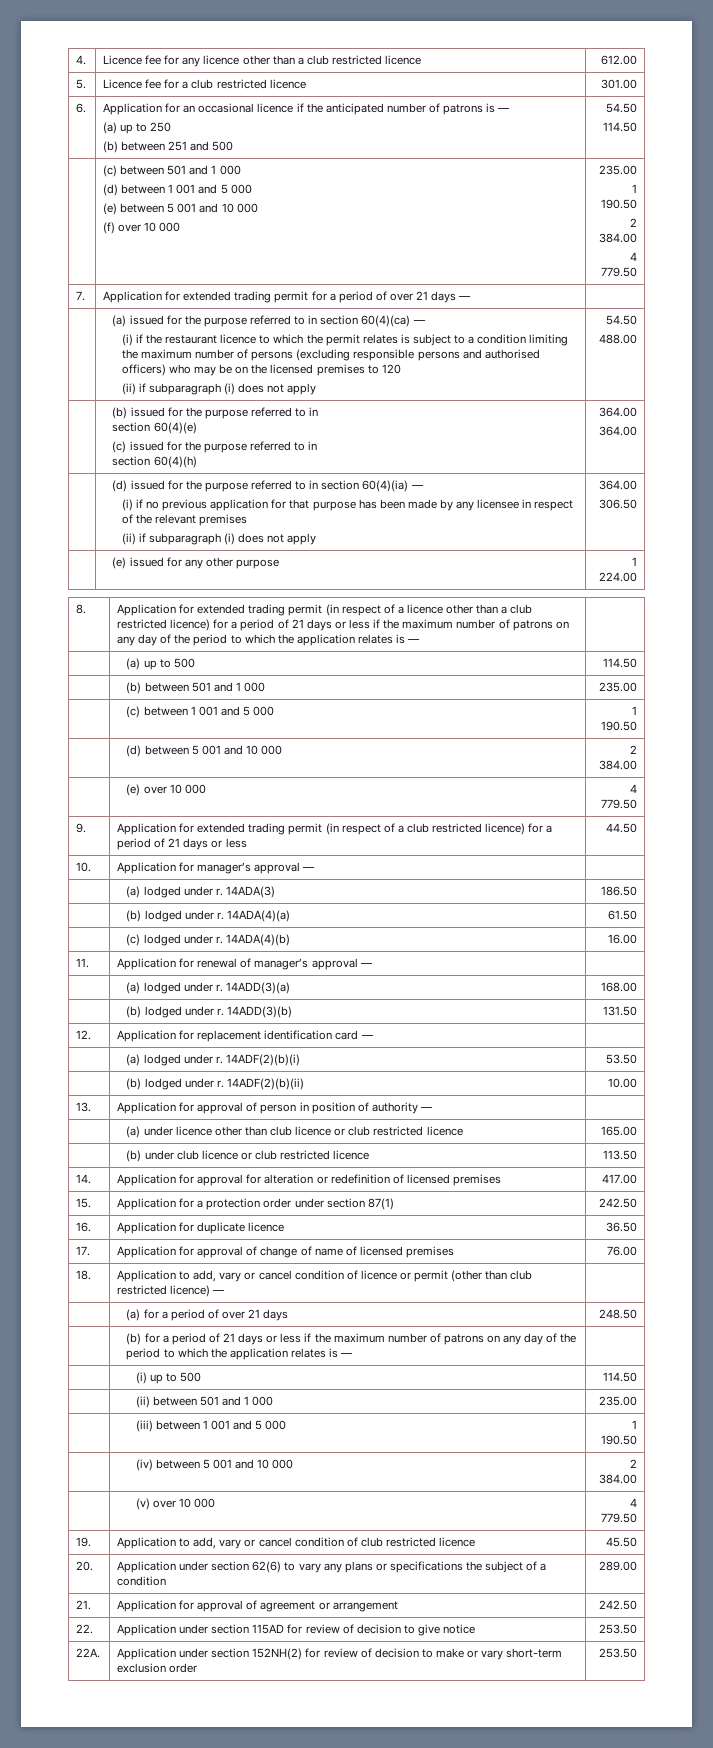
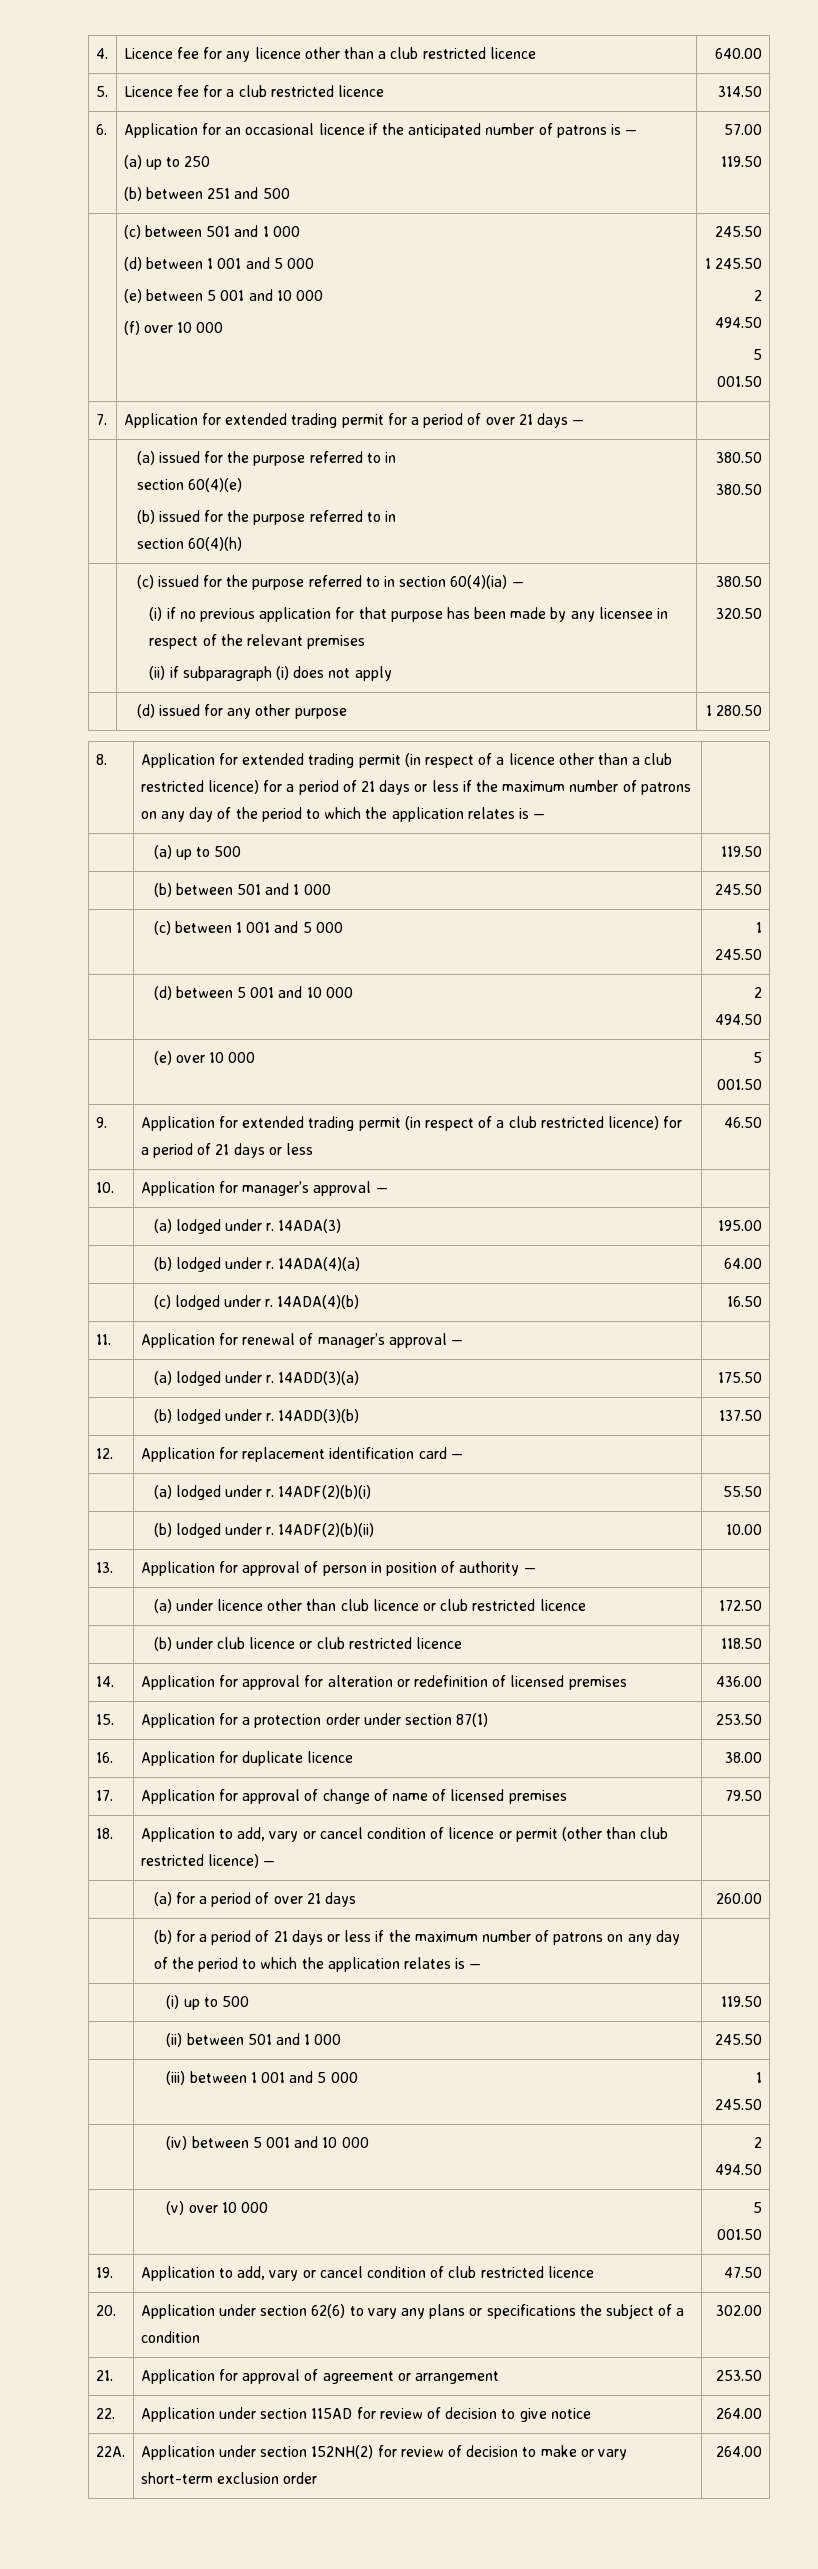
[600,55,637,65] 612.00 -> [715,48,763,59] 640.00
[600,79,637,89] 301.00 -> [718,86,763,97] 314.50
[605,103,637,113] [602,122,637,132] 54.50 // 114.50 -> [724,124,763,135] [721,156,763,167] 57.00 // 119.50
[598,165,637,175] [631,184,637,193] [600,199,637,209] [629,218,637,227] [598,233,637,243] [629,252,637,261] [600,267,637,277] 235.00 // 1 190.50 // 2 384.00 // 4 779.50 -> [715,226,763,237] [704,258,763,269] [754,290,763,301] [715,317,763,328] [753,349,763,360] [717,376,763,387] 245.50 // 1 245.50 // 2 494.50 // 5 001.50
[320,315,426,327] [121,334,569,346] [121,349,540,361] [121,364,401,376] [121,383,317,395] [605,315,637,325] [598,334,637,344] [112,407,319,419] section 60(4)(ca) — // (i) if the restaurant licence to which the permit relates is subject to a condition limiting the maximum number of persons (excluding responsible persons and authorised officers) who may be on the licensed premises to 120 // (ii) if subparagraph (i) does not apply | 54.50 // 488.00 // | (b) issued for the purpose referred to in -> (396, 457) none
[112,441,127,453] (c) -> [136,510,155,524] (b)
[598,407,637,417] [598,426,637,436] [112,480,128,492] 364.00 // 364.00 // | (d) -> [716,452,763,463] [716,484,763,495] [136,575,154,589] 380.50 // 380.50 // | (c)
[598,480,637,490] [598,499,637,509] [112,557,127,569] 364.00 // 306.50 // | (e) -> [716,576,763,587] [716,608,763,619] [136,704,155,718] 380.50 // 320.50 // | (d)
[598,572,637,582] 224.00 -> [716,705,763,716] 280.50
[602,658,637,668] 114.50 -> [721,846,763,857] 119.50
[598,682,637,692] 235.00 -> [715,884,763,895] 245.50
[600,721,637,731] 190.50 -> [715,949,763,960] 245.50
[598,760,637,770] 384.00 -> [715,1014,763,1025] 494.50
[629,784,637,793] [600,799,637,809] 4 779.50 -> [753,1052,763,1063] [717,1079,763,1090] 5 001.50
[605,823,637,833] 44.50 -> [724,1117,763,1128] 46.50
[600,886,637,896] 186.50 -> [718,1220,763,1231] 195.00
[607,910,637,920] 61.50 -> [724,1258,763,1269] 64.00
[607,934,637,944] 16.00 -> [727,1296,763,1307] 16.50
[600,982,637,992] 168.00 -> [718,1372,763,1383] 175.50
[602,1006,637,1016] 131.50 -> [719,1410,763,1421] 137.50
[605,1054,637,1064] 53.50 -> [723,1486,763,1497] 55.50
[600,1126,637,1136] 165.00 -> [719,1600,763,1611] 172.50
[602,1150,637,1160] 113.50 -> [721,1638,763,1649] 118.50
[601,1174,637,1184] 417.00 -> [716,1676,763,1687] 436.00
[598,1198,637,1208] 242.50 -> [716,1714,763,1725] 253.50
[605,1222,637,1232] 36.50 -> [725,1752,763,1763] 38.00
[606,1246,637,1256] 76.00 -> [725,1790,763,1801] 79.50
[598,1309,637,1319] 248.50 -> [716,1893,763,1904] 260.00
[602,1372,637,1382] 114.50 -> [721,1996,763,2007] 119.50
[598,1396,637,1406] 235.00 -> [715,2034,763,2045] 245.50
[600,1435,637,1445] 190.50 -> [715,2099,763,2110] 245.50
[598,1474,637,1484] 384.00 -> [715,2164,763,2175] 494.50
[629,1498,637,1507] [600,1513,637,1523] 4 779.50 -> [753,2202,763,2213] [717,2229,763,2240] 5 001.50
[605,1537,637,1547] 45.50 -> [724,2267,763,2278] 47.50
[598,1561,637,1571] 289.00 -> [716,2305,763,2316] 302.00
[598,1600,637,1610] 242.50 -> [716,2370,763,2381] 253.50
[598,1624,637,1634] 253.50 -> [716,2408,763,2419] 264.00
[598,1648,637,1658] 253.50 -> [716,2446,763,2457] 264.00

